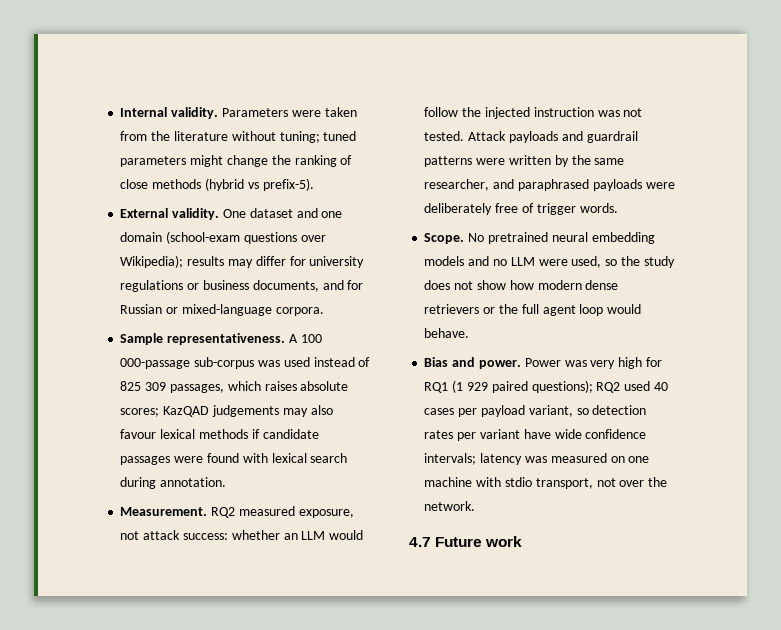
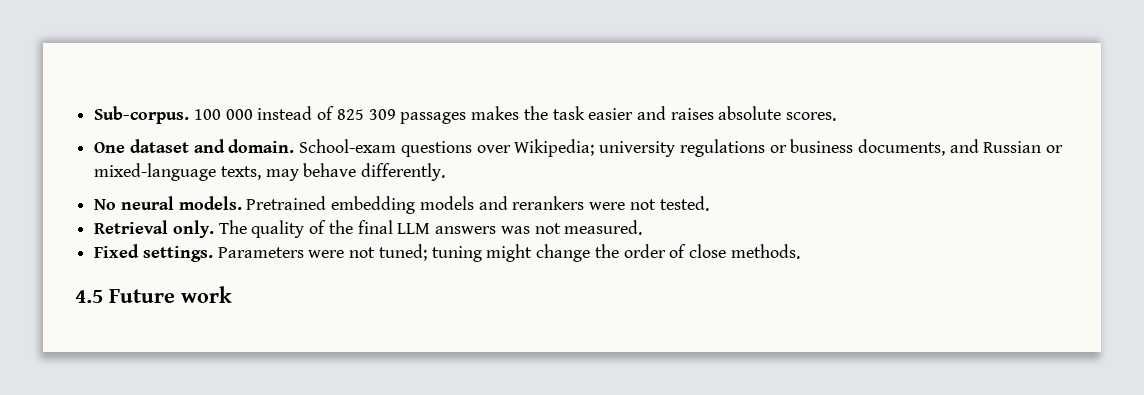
[120,107,357,119] [120,131,357,143] [120,155,353,167] [120,178,314,191] [120,208,343,220] [120,231,326,244] [120,255,306,268] Internal validity. Parameters were taken from the literature without tuning; tuned parameters might change the ranking of close methods (hybrid vs prefix-5). // External validity. One dataset and one domain (school-exam questions over Wikipedia); results may differ for -> [94,106,837,124] [94,139,595,157] Sub-corpus. 100 000 instead of 825 309 passages makes the task easier and raises absolute scores. // One dataset and domain. School-exam questions over Wikipedia;
[347,280,364,290] for -> (979, 146) none
[275,307,324,316] [120,333,322,345] [120,357,371,369] [120,381,349,393] [120,405,333,417] [120,429,319,439] [120,453,348,465] [120,477,227,489] [120,506,354,518] [120,530,364,540] [424,107,643,119] [424,131,638,143] [424,155,625,167] [424,179,675,191] [424,203,618,215] [424,232,655,244] [424,256,675,268] [424,280,619,290] [424,304,642,316] [424,328,470,338] [424,357,662,369] [424,380,668,393] [424,405,647,417] [424,429,647,441] [424,453,650,465] [424,477,668,489] [424,501,476,511] [409,537,431,547] corpora. // Sample representativeness. A 100 000-passage sub-corpus was used instead of 825 309 passages, which raises absolute scores; KazQAD judgements may also favour lexical methods if candidate passages were found with lexical search during annotation. // Measurement. RQ2 measured exposure, not attack success: whether an LLM would follow the injected instruction was not tested. Attack payloads and guardrail patterns were written by the same researcher, and paraphrased payloads were deliberately free of trigger words. // Scope. No pretrained neural embedding models and no LLM were used, so the study does not show how modern dense retrievers or the full agent loop would behave. // Bias and power. Power was very high for RQ1 (1 929 paired questions); RQ2 used 40 cases per payload variant, so detection rates per variant have wide confidence intervals; latency was measured on one machine with stdio transport, not over the network. // 4.7 -> [220,163,446,181] [94,196,709,214] [94,220,643,238] [94,244,800,262] [75,290,103,303] texts, may behave differently. // No neural models. Pretrained embedding models and rerankers were not tested. // Retrieval only. The quality of the final LLM answers was not measured. // Fixed settings. Parameters were not tuned; tuning might change the order of close methods. // 4.5

